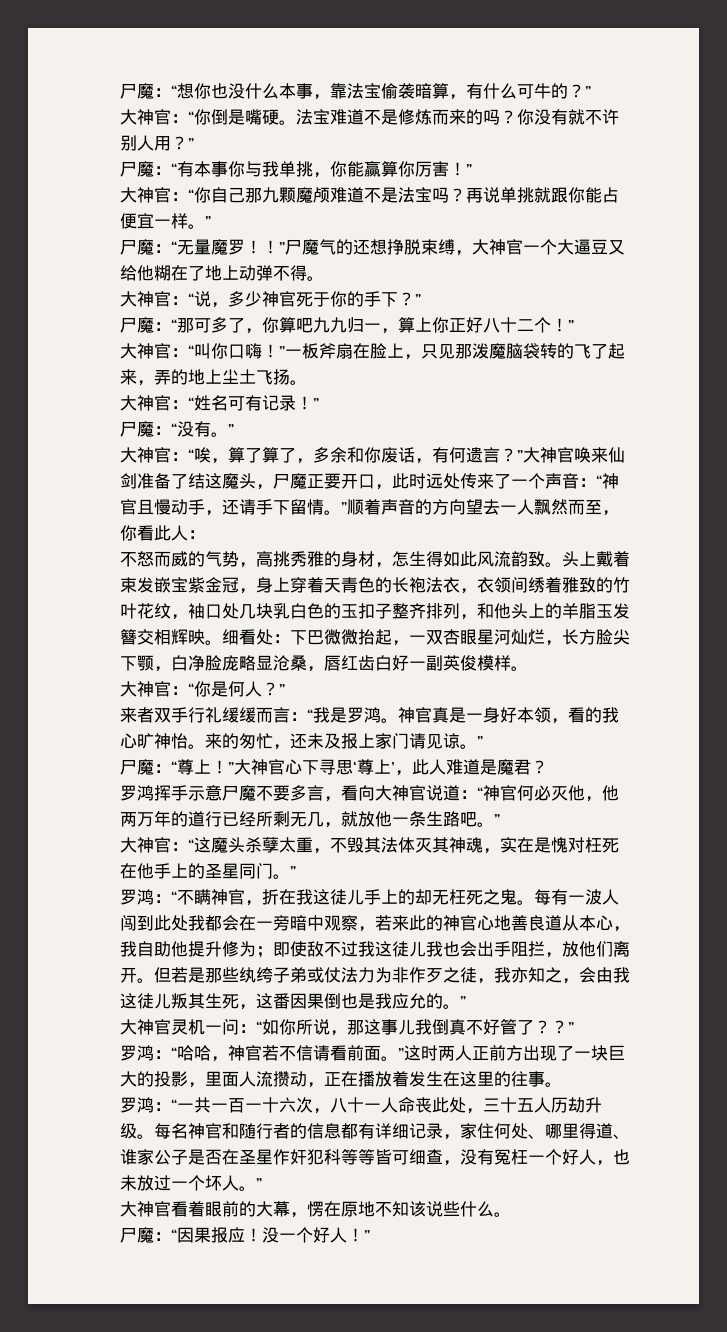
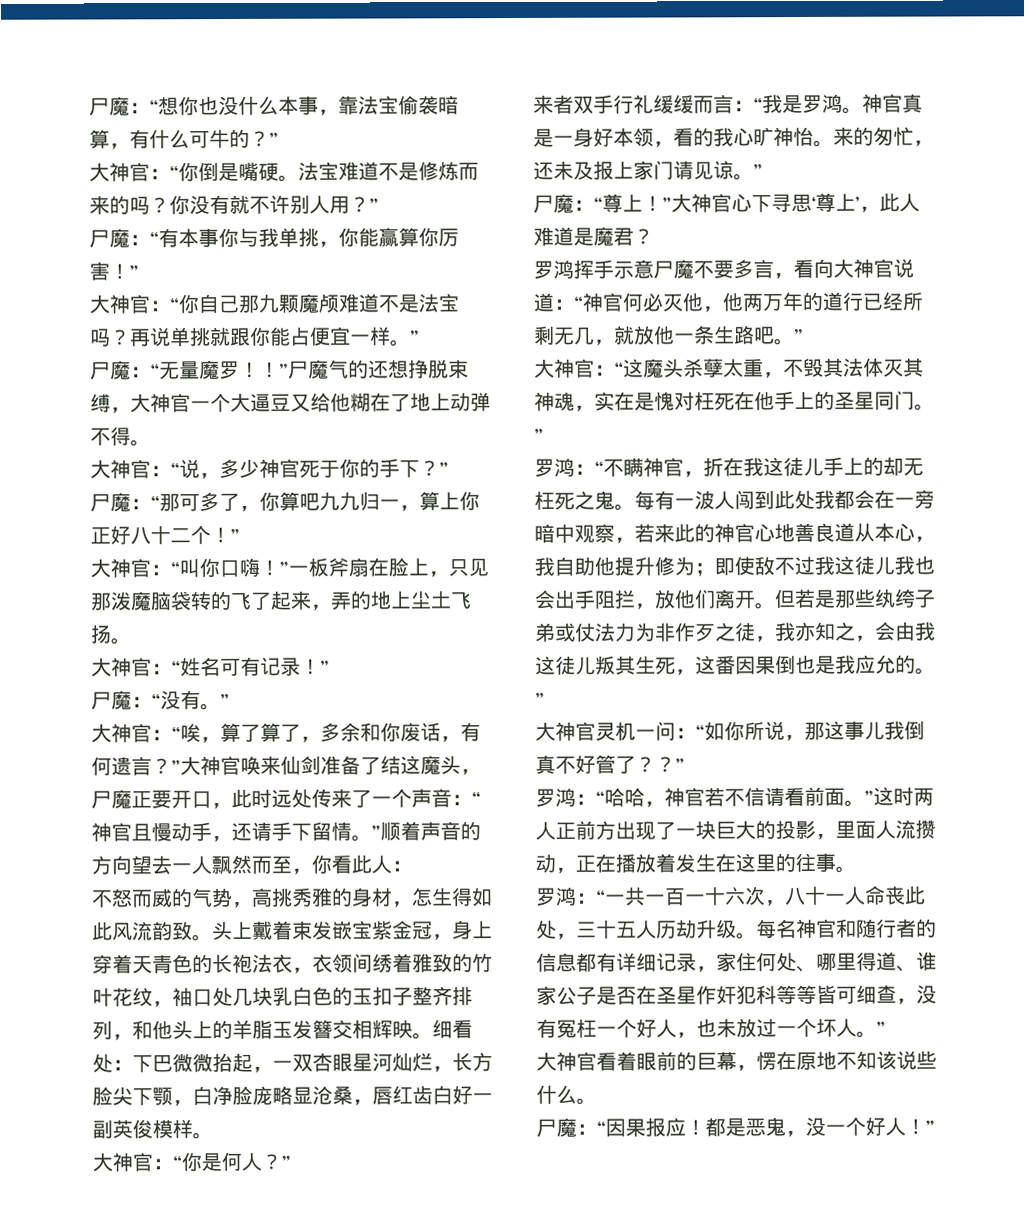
[256,1201,273,1217] 大 -> [696,1052,717,1071] 巨
(262, 1235) none -> [705,1117,806,1138] 都是恶鬼，

